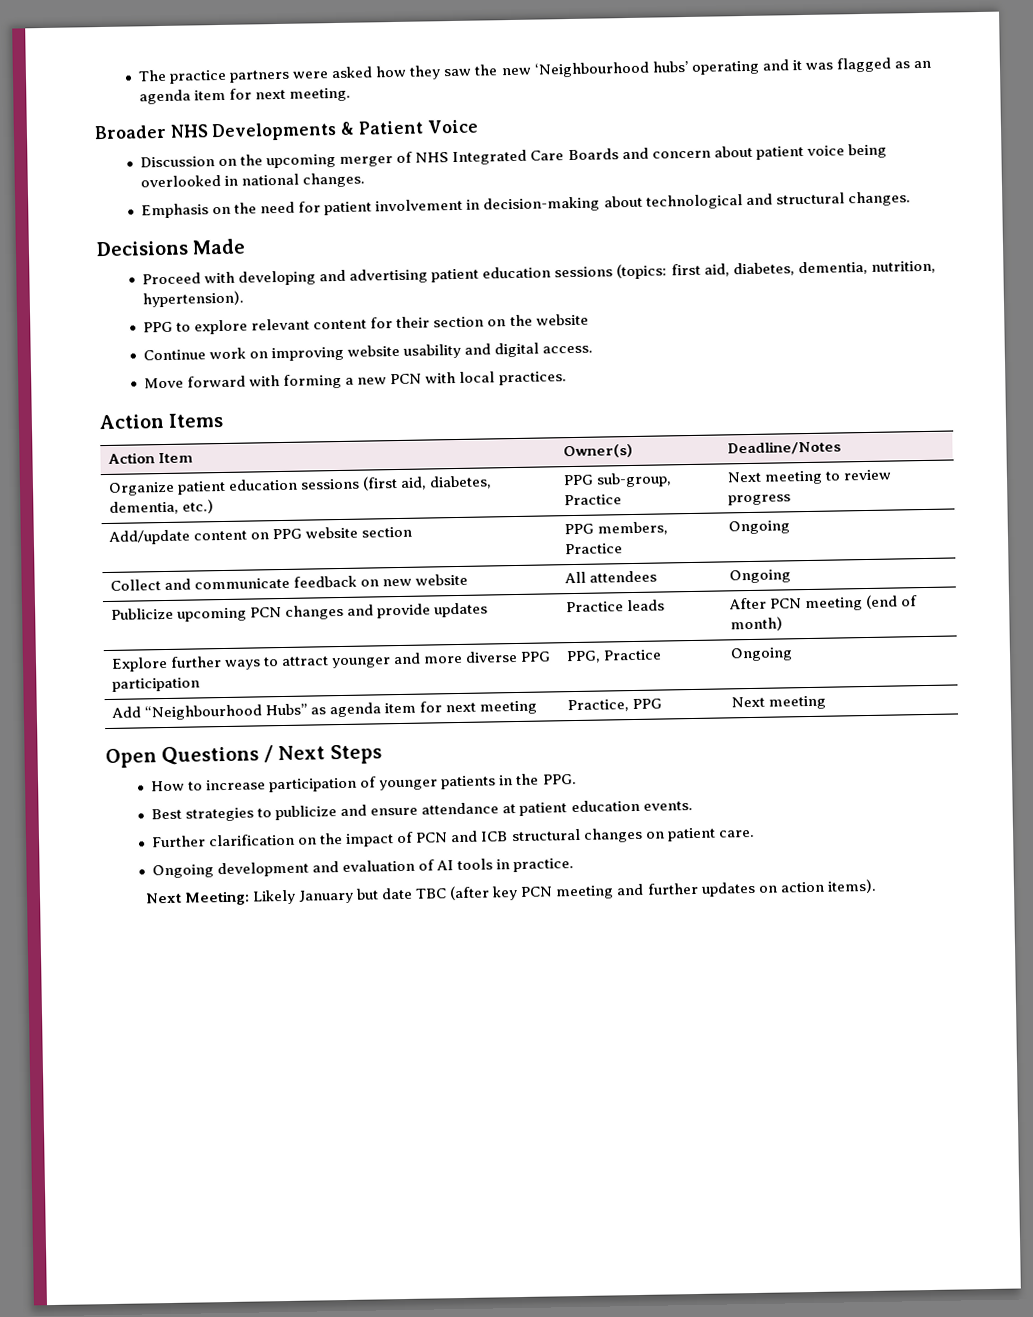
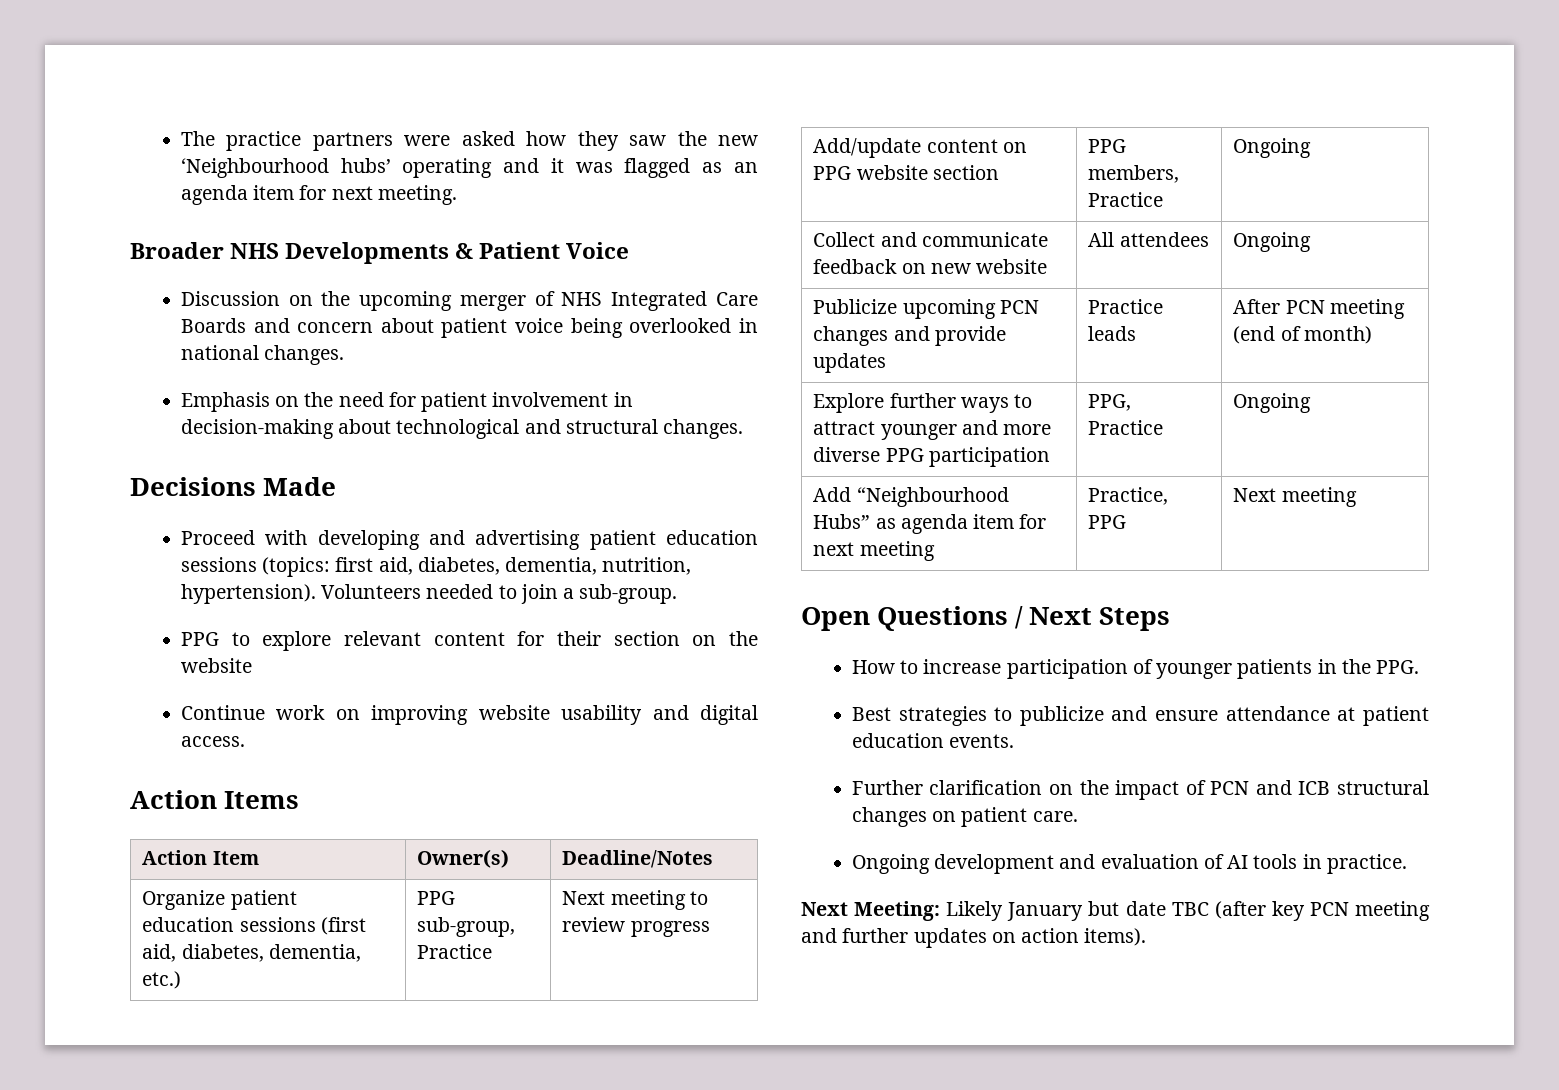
(245, 299) none -> [321,584,678,604] Volunteers needed to join a sub-group.
[144,371,567,389] // Move forward with forming a new PCN with local practices. -> (245, 741) none

